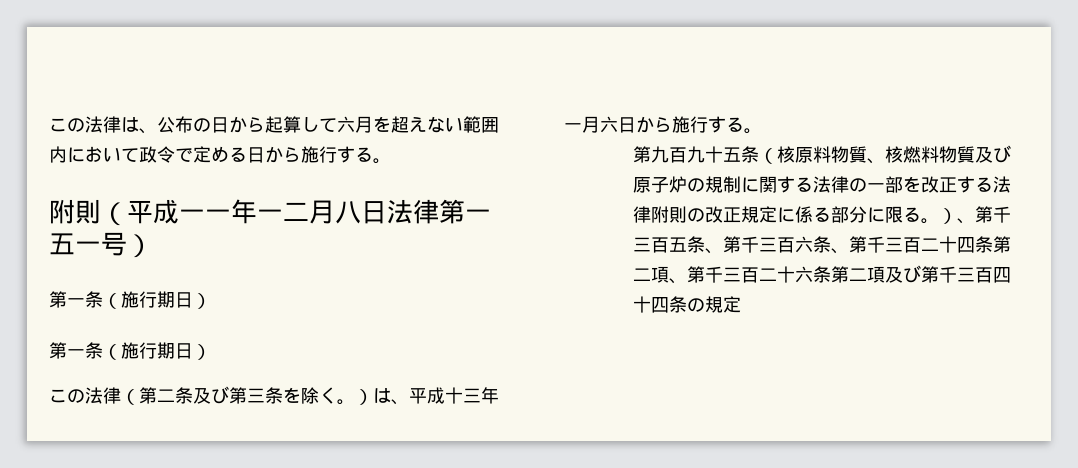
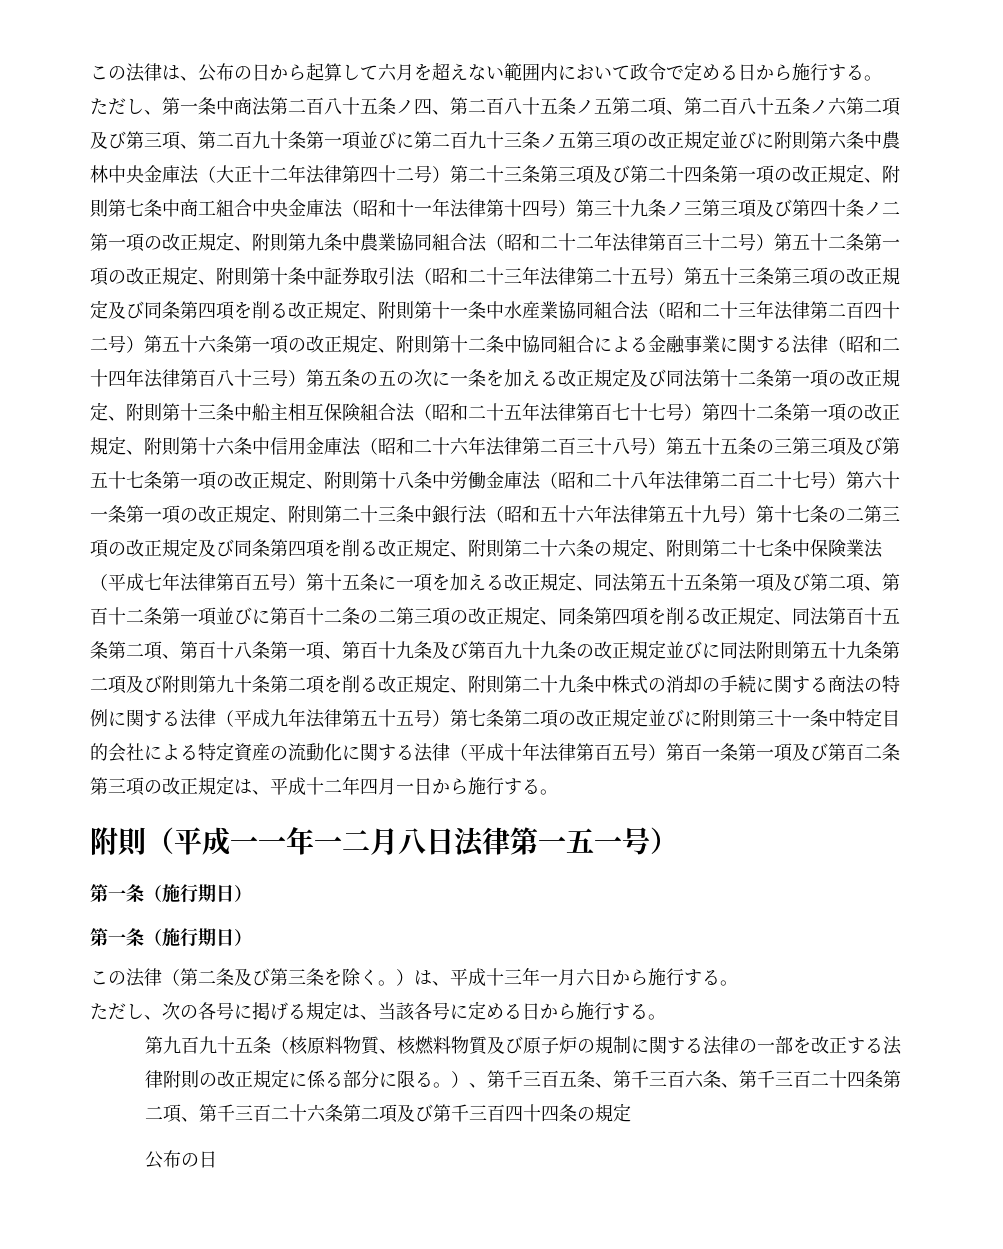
(391, 161) none -> [90,97,900,116] [90,130,900,150] [90,164,900,184] [90,198,900,218] [90,232,900,252] [90,266,900,286] [90,300,900,320] [90,334,900,354] [90,368,900,388] [90,402,900,422] [90,436,900,456] [90,470,900,490] [90,504,900,524] [90,538,883,558] [90,572,900,592] [90,606,900,626] [90,640,900,660] [90,674,900,694] [90,708,900,728] [90,742,900,762] [90,776,558,796] // ただし、第一条中商法第二百八十五条ノ四、第二百八十五条ノ五第二項、第二百八十五条ノ六第二項及び第三項、第二百九十条第一項並びに第二百九十三条ノ五第三項の改正規定並びに附則第六条中農林中央金庫法（大正十二年法律第四十二号）第二十三条第三項及び第二十四条第一項の改正規定、附則第七条中商工組合中央金庫法（昭和十一年法律第十四号）第三十九条ノ三第三項及び第四十条ノ二第一項の改正規定、附則第九条中農業協同組合法（昭和二十二年法律第百三十二号）第五十二条第一項の改正規定、附則第十条中証券取引法（昭和二十三年法律第二十五号）第五十三条第三項の改正規定及び同条第四項を削る改正規定、附則第十一条中水産業協同組合法（昭和二十三年法律第二百四十二号）第五十六条第一項の改正規定、附則第十二条中協同組合による金融事業に関する法律（昭和二十四年法律第百八十三号）第五条の五の次に一条を加える改正規定及び同法第十二条第一項の改正規定、附則第十三条中船主相互保険組合法（昭和二十五年法律第百七十七号）第四十二条第一項の改正規定、附則第十六条中信用金庫法（昭和二十六年法律第二百三十八号）第五十五条の三第三項及び第五十七条第一項の改正規定、附則第十八条中労働金庫法（昭和二十八年法律第二百二十七号）第六十一条第一項の改正規定、附則第二十三条中銀行法（昭和五十六年法律第五十九号）第十七条の二第三項の改正規定及び同条第四項を削る改正規定、附則第二十六条の規定、附則第二十七条中保険業法（平成七年法律第百五号）第十五条に一項を加える改正規定、同法第五十五条第一項及び第二項、第百十二条第一項並びに第百十二条の二第三項の改正規定、同条第四項を削る改正規定、同法第百十五条第二項、第百十八条第一項、第百十九条及び第百九十九条の改正規定並びに同法附則第五十九条第二項及び附則第九十条第二項を削る改正規定、附則第二十九条中株式の消却の手続に関する商法の特例に関する法律（平成九年法律第五十五号）第七条第二項の改正規定並びに附則第三十一条中特定目的会社による特定資産の流動化に関する法律（平成十年法律第百五号）第百一条第一項及び第百二条第三項の改正規定は、平成十二年四月一日から施行する。
(762, 131) none -> [90,1001,666,1021] // ただし、次の各号に掲げる規定は、当該各号に定める日から施行する。
(742, 304) none -> [144,1150,217,1169] // 公布の日

